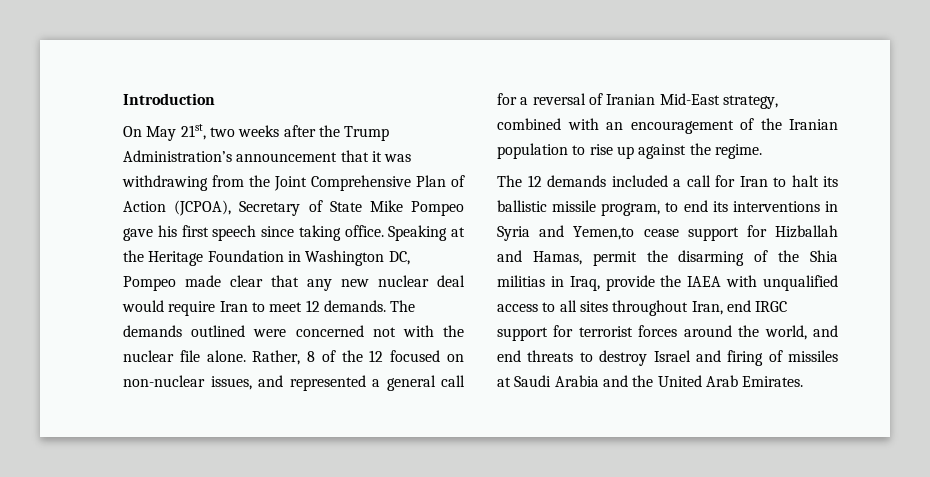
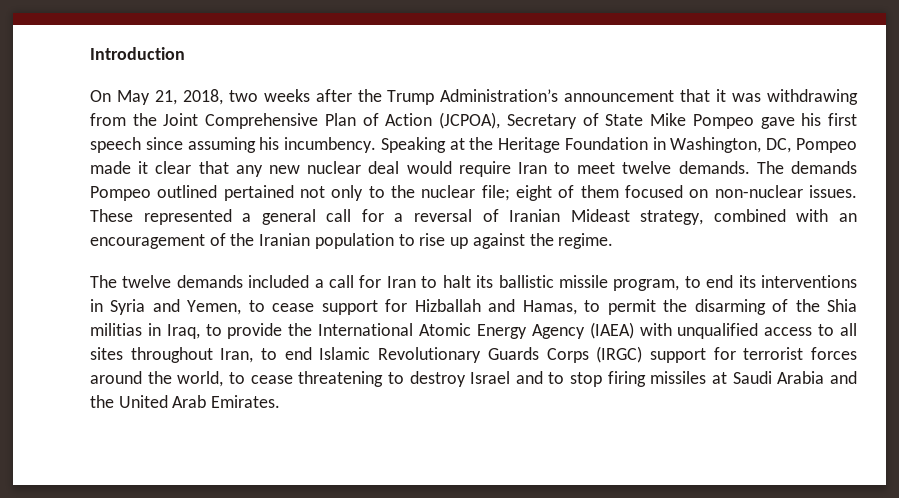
[180,124,206,140] 21st, -> [154,89,223,105] 21, 2018,
[298,225,384,241] taking office. -> [187,137,377,153] assuming his incumbency.
[305,250,385,266] Washington -> [670,137,762,153] Washington,
(221, 281) none -> [138,161,149,174] it
[305,300,320,312] 12 -> [622,161,672,174] twelve
[191,325,464,337] [123,350,384,365] outlined were concerned not with the nuclear file alone. Rather, 8 of the 12 -> [90,185,619,201] Pompeo outlined pertained not only to the nuclear file; eight of them
[210,375,283,390] issues, and -> [809,185,857,198] [90,209,133,222] issues. These
[659,93,720,105] Mid-East -> [570,209,630,222] Mideast
[527,175,542,187] 12 -> [122,275,172,288] twelve
[573,226,635,240] Yemen,to -> [187,300,265,315] Yemen, to
(582, 258) none -> [584,300,601,312] to
(600, 283) none -> [205,324,222,336] to
[687,276,722,287] IAEA -> [318,322,634,339] International Atomic Energy Agency (IAEA)
[726,300,788,312] end IRGC -> [261,346,643,363] to end Islamic Revolutionary Guards Corps (IRGC)
[813,325,838,337] [497,350,574,362] and end threats -> [228,371,384,387] to cease threatening
[727,350,783,366] firing of -> [548,371,646,387] to stop firing

